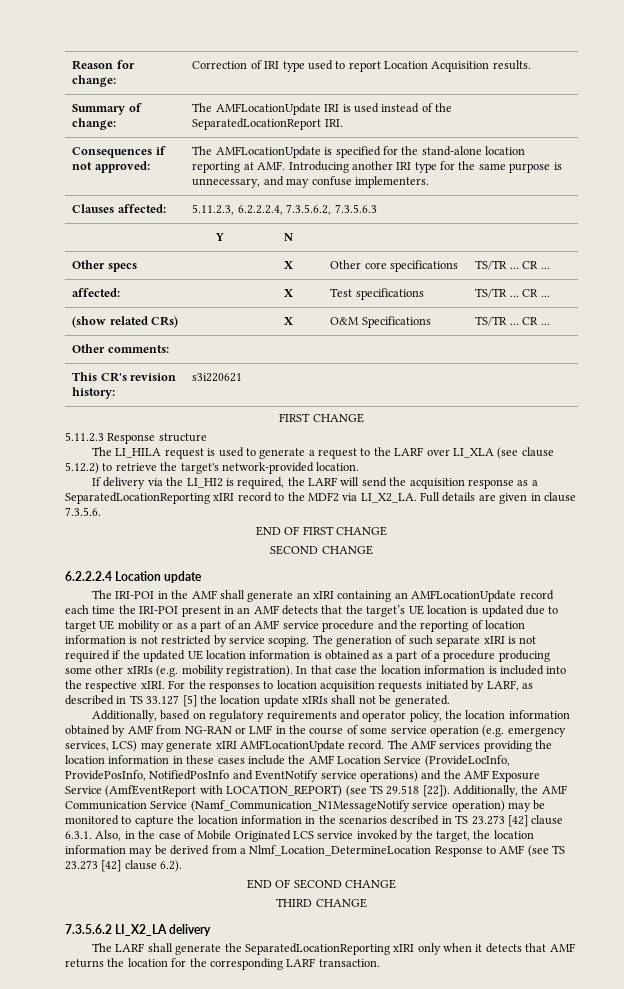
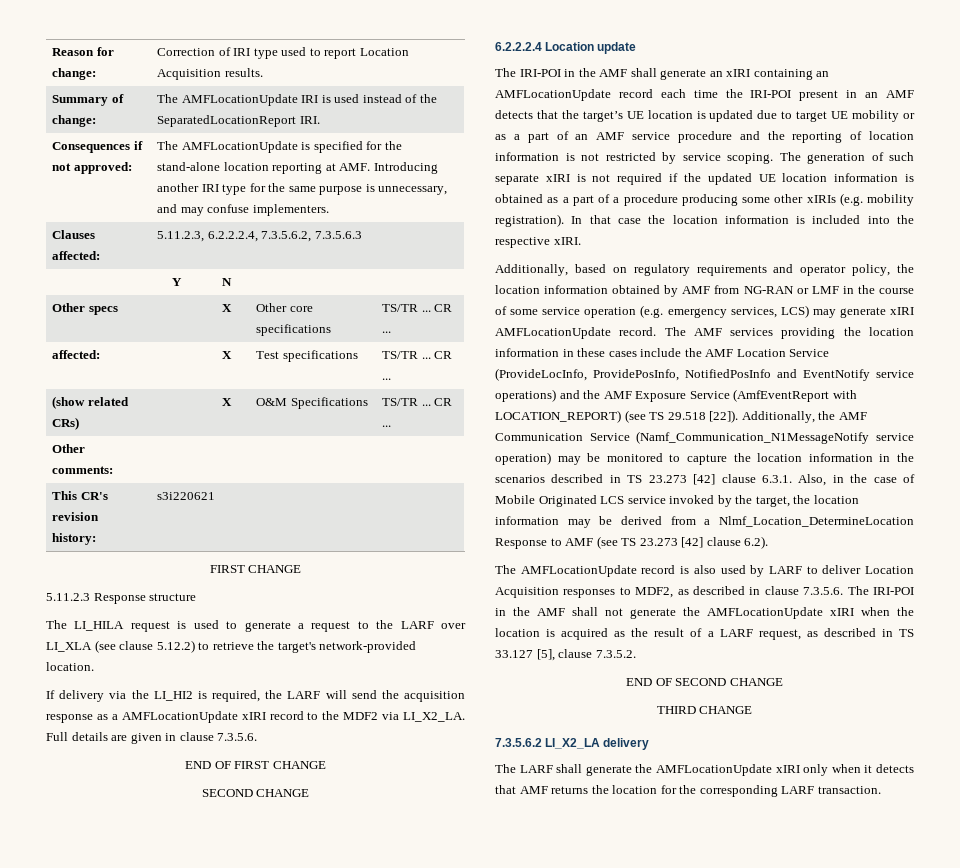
[65,492,210,504] SeparatedLocationReporting -> [121,711,238,723] AMFLocationUpdate
[168,680,533,692] [65,695,450,707] For the responses to location acquisition requests initiated by LARF, as described in TS 33.127 [5] the location update xIRIs shall not be generated. -> (581, 241) none
(183, 866) none -> [495,565,914,577] [495,586,914,598] [495,607,914,619] [495,628,914,640] [495,649,636,661] // The AMFLocationUpdate record is also used by LARF to deliver Location Acquisition responses to MDF2, as described in clause 7.3.5.6. The IRI-POI in the AMF shall not generate the AMFLocationUpdate xIRI when the location is acquired as the result of a LARF request, as described in TS 33.127 [5], clause 7.3.5.2.
[244,943,390,955] SeparatedLocationReporting -> [656,764,772,776] AMFLocationUpdate

